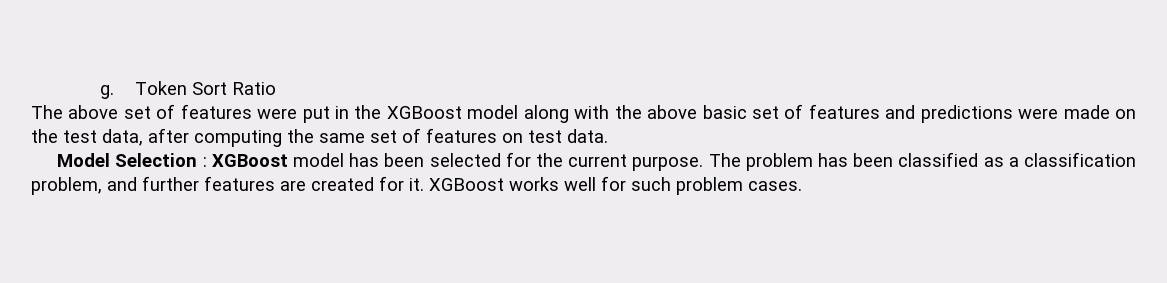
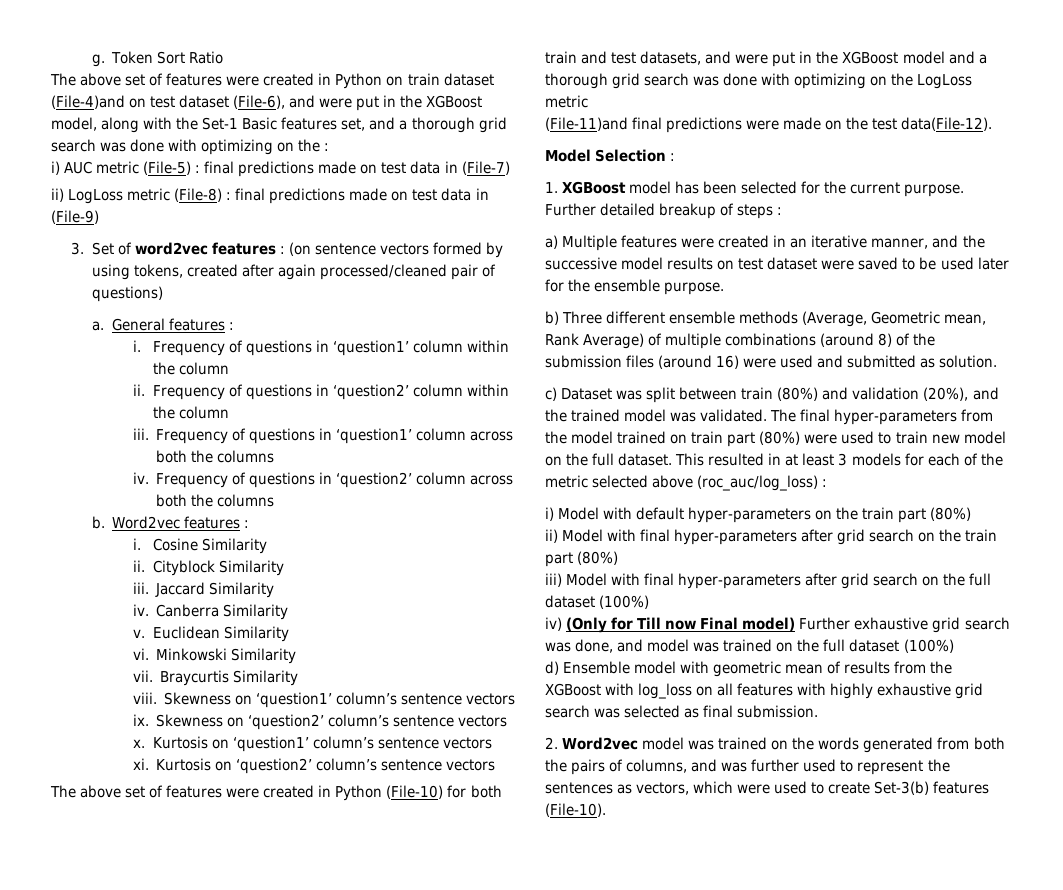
(298, 113) none -> [263,73,494,89] [51,95,483,111] [51,117,507,133] [51,139,330,155] [51,161,510,177] [51,188,489,204] [51,210,99,224] [71,242,504,258] [91,264,497,280] [91,286,163,302] [91,318,235,331] [132,340,510,356] [153,362,230,375] [132,384,510,400] [153,406,230,419] [132,428,514,444] [156,450,275,463] [132,472,514,488] [156,494,275,507] [91,516,250,529] [132,538,268,554] [132,560,285,576] [132,582,275,598] [132,604,289,620] [132,626,290,642] [132,648,297,664] [132,670,299,686] [132,692,516,708] [132,714,508,730] [132,736,493,752] [132,758,496,774] [50,785,502,801] [545,51,769,65] created in Python on train dataset (File-4)and on test dataset (File-6), and were put in the XGBoost model, along with the Set-1 Basic features set, and a thorough grid search was done with optimizing on the : // i) AUC metric (File-5) : final predictions made on test data in (File-7) // ii) LogLoss metric (File-8) : final predictions made on test data in (File-9) // 3. Set of word2vec features : (on sentence vectors formed by using tokens, created after again processed/cleaned pair of questions) // a. General features : // i. Frequency of questions in ‘question1’ column within the column // ii. Frequency of questions in ‘question2’ column within the column // iii. Frequency of questions in ‘question1’ column across both the columns // iv. Frequency of questions in ‘question2’ column across both the columns // b. Word2vec features : // i. Cosine Similarity // ii. Cityblock Similarity // iii. Jaccard Similarity // iv. Canberra Similarity // v. Euclidean Similarity // vi. Minkowski Similarity // vii. Braycurtis Similarity // viii. Skewness on ‘question1’ column’s sentence vectors // ix. Skewness on ‘question2’ column’s sentence vectors // x. Kurtosis on ‘question1’ column’s sentence vectors // xi. Kurtosis on ‘question2’ column’s sentence vectors // The above set of features were created in Python (File-10) for both train and test datasets, and were
[523,104,916,123] along with the above basic set of features and -> [948,51,987,64] [545,73,973,89] [545,95,588,108] [545,117,663,131] and a thorough grid search was done with optimizing on the LogLoss metric // (File-11)and final
[102,128,608,147] data, after computing the same set of features on test data. -> [901,117,993,131] data(File-12).
(207, 162) none -> [545,182,558,193] // 1.
[708,152,1136,171] [31,176,802,195] The problem has been classified as a classification problem, and further features are created for it. XGBoost works well for such problem cases. -> [545,203,783,219] [545,235,985,251] [545,257,1009,270] [545,279,725,295] [545,311,987,327] [545,333,936,349] [545,355,998,369] [545,387,999,403] [545,409,994,425] [545,431,1006,447] [545,453,1003,466] [545,475,828,491] [545,507,972,523] [545,529,998,545] [545,551,619,567] [545,573,992,589] [545,595,650,609] [545,617,1010,633] [545,639,954,653] [545,661,953,677] [545,683,984,699] [545,705,819,718] [545,737,1005,753] [545,759,950,775] [545,781,990,795] [545,803,606,817] Further detailed breakup of steps : // a) Multiple features were created in an iterative manner, and the successive model results on test dataset were saved to be used later for the ensemble purpose. // b) Three different ensemble methods (Average, Geometric mean, Rank Average) of multiple combinations (around 8) of the submission files (around 16) were used and submitted as solution. // c) Dataset was split between train (80%) and validation (20%), and the trained model was validated. The final hyper-parameters from the model trained on train part (80%) were used to train new model on the full dataset. This resulted in at least 3 models for each of the metric selected above (roc_auc/log_loss) : // i) Model with default hyper-parameters on the train part (80%) // ii) Model with final hyper-parameters after grid search on the train part (80%) // iii) Model with final hyper-parameters after grid search on the full dataset (100%) // iv) (Only for Till now Final model) Further exhaustive grid search was done, and model was trained on the full dataset (100%) // d) Ensemble model with geometric mean of results from the XGBoost with log_loss on all features with highly exhaustive grid search was selected as final submission. // 2. Word2vec model was trained on the words generated from both the pairs of columns, and was further used to represent the sentences as vectors, which were used to create Set-3(b) features (File-10).

